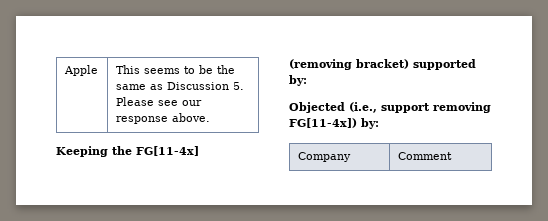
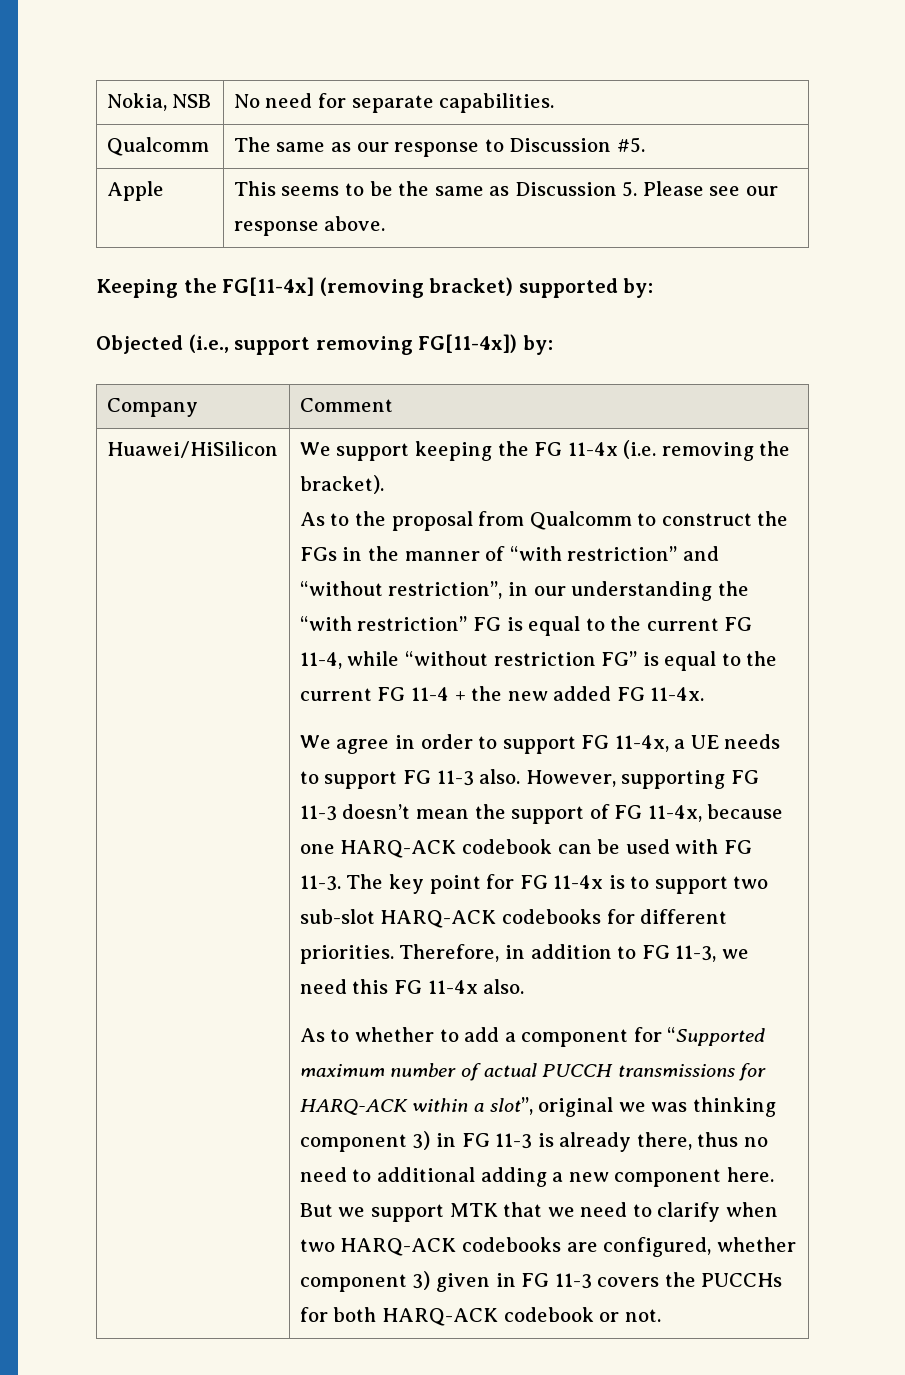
(63, 70) none -> [106,93,212,111] [233,93,555,113] [106,137,209,156] [233,137,645,157] Nokia, NSB | No need for separate capabilities. // Qualcomm | The same as our response to Discussion #5. //
(452, 156) none -> [106,441,278,458] [299,440,791,461] [299,475,384,494] [299,511,789,531] [299,546,719,561] [299,581,749,601] [299,616,753,636] [299,651,778,671] [299,686,705,701] [299,734,781,754] [299,769,759,789] [299,804,784,824] [299,839,752,858] [299,874,769,894] [299,909,728,928] [299,944,749,964] [299,979,525,994] [299,1027,766,1047] [299,1063,767,1081] [299,1097,776,1117] [299,1131,768,1152] [299,1167,774,1187] [299,1202,778,1222] [299,1237,796,1257] [299,1271,783,1292] [299,1307,661,1326] // Huawei/HiSilicon | We support keeping the FG 11-4x (i.e. removing the bracket). // As to the proposal from Qualcomm to construct the FGs in the manner of “with restriction” and “without restriction”, in our understanding the “with restriction” FG is equal to the current FG 11-4, while “without restriction FG” is equal to the current FG 11-4 + the new added FG 11-4x. // We agree in order to support FG 11-4x, a UE needs to support FG 11-3 also. However, supporting FG 11-3 doesn’t mean the support of FG 11-4x, because one HARQ-ACK codebook can be used with FG 11-3. The key point for FG 11-4x is to support two sub-slot HARQ-ACK codebooks for different priorities. Therefore, in addition to FG 11-3, we need this FG 11-4x also. // As to whether to add a component for “Supported maximum number of actual PUCCH transmissions for HARQ-ACK within a slot”, original we was thinking component 3) in FG 11-3 is already there, thus no need to additional adding a new component here. But we support MTK that we need to clarify when two HARQ-ACK codebooks are configured, whether component 3) given in FG 11-3 covers the PUCCHs for both HARQ-ACK codebook or not.

